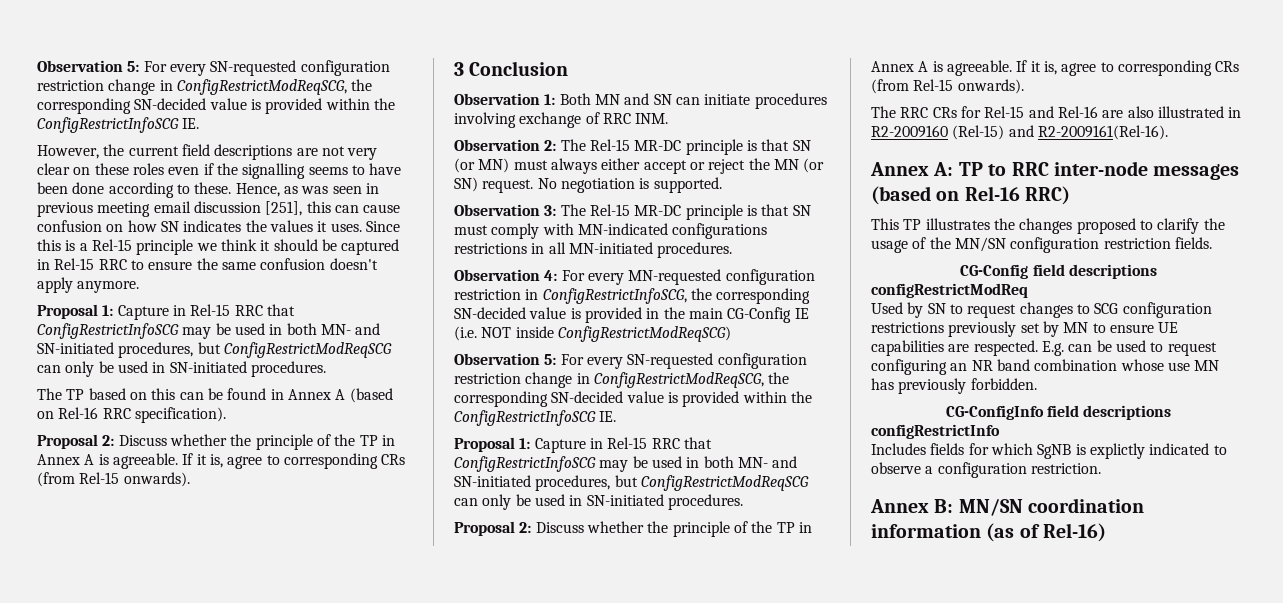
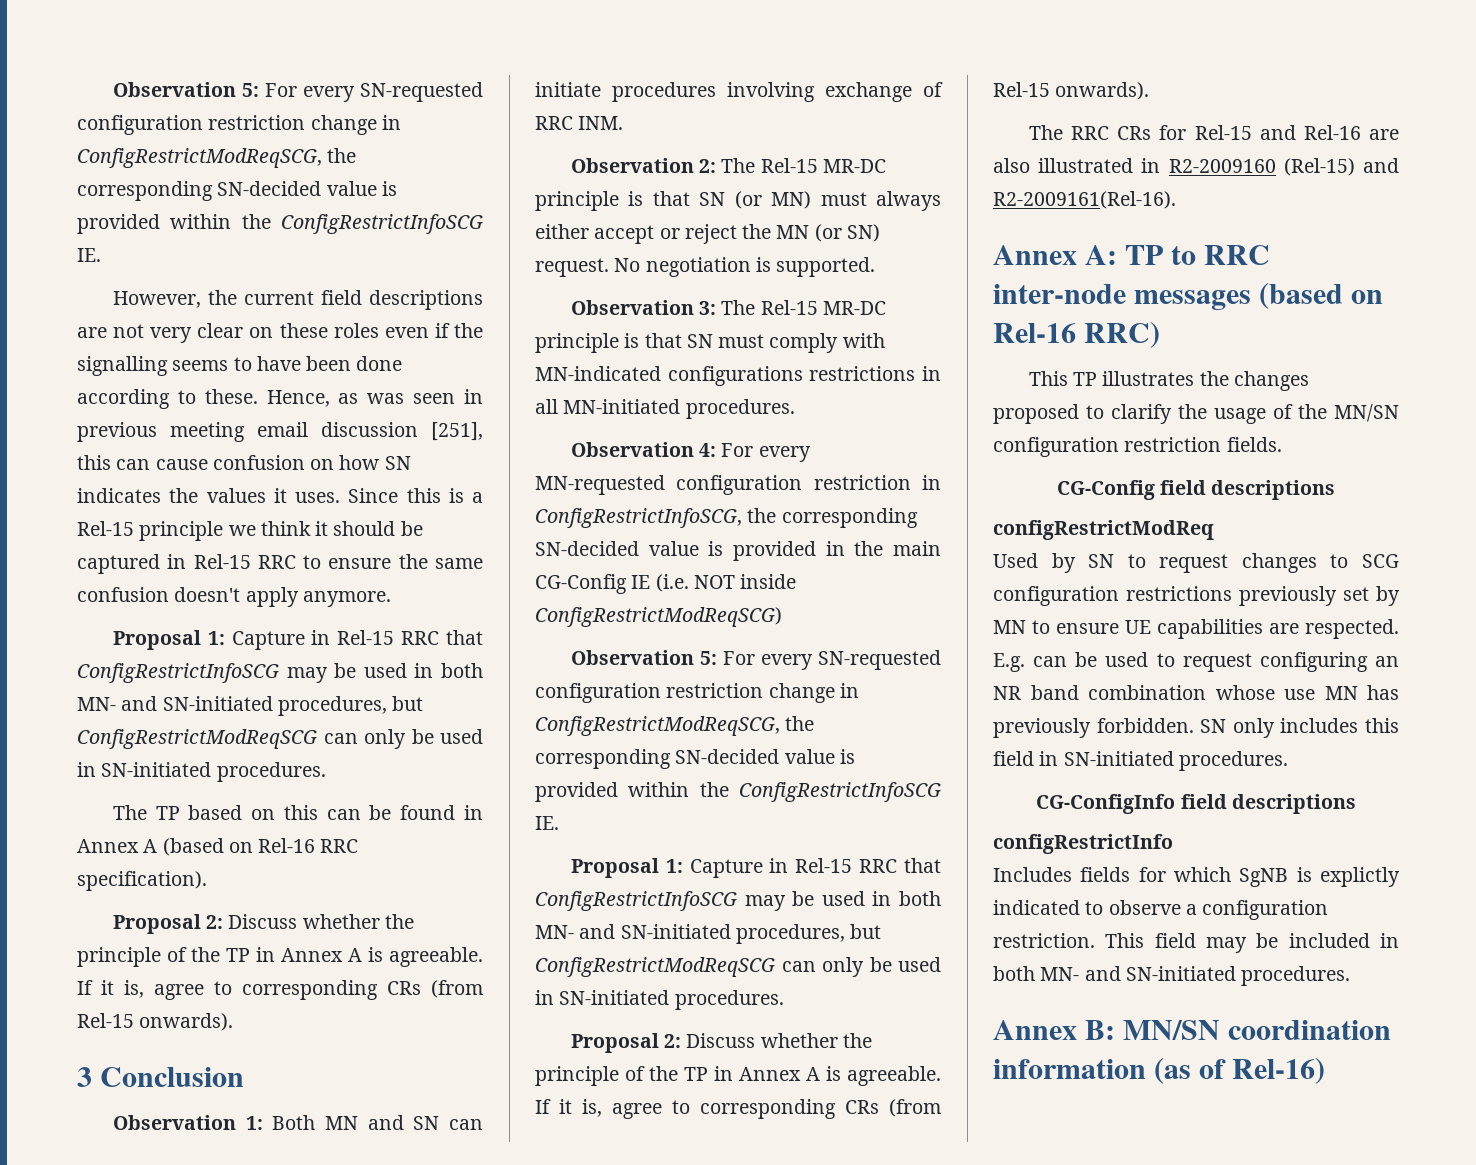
(1037, 384) none -> [1200,718,1399,738] [993,751,1288,771] SN only includes this field in SN-initiated procedures.
(1101, 468) none -> [1105,933,1399,953] [993,966,1351,986] This field may be included in both MN- and SN-initiated procedures.

